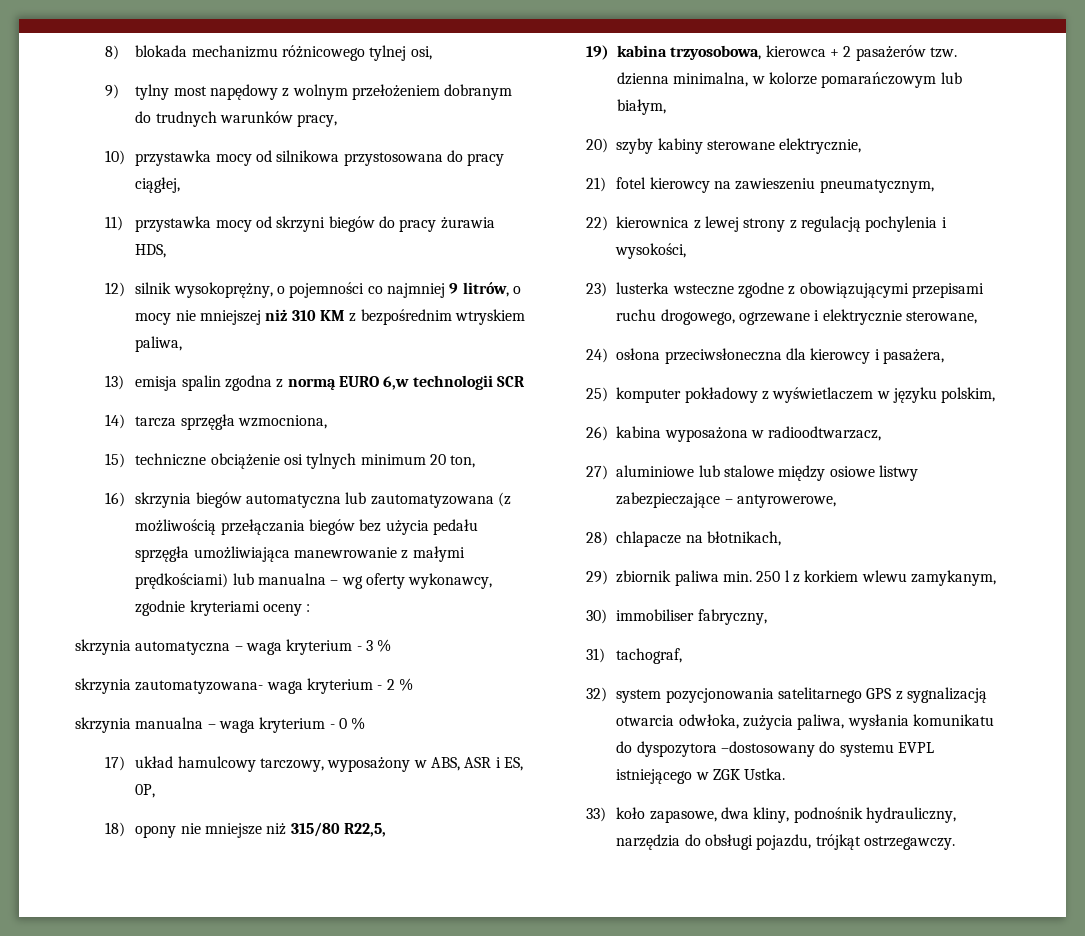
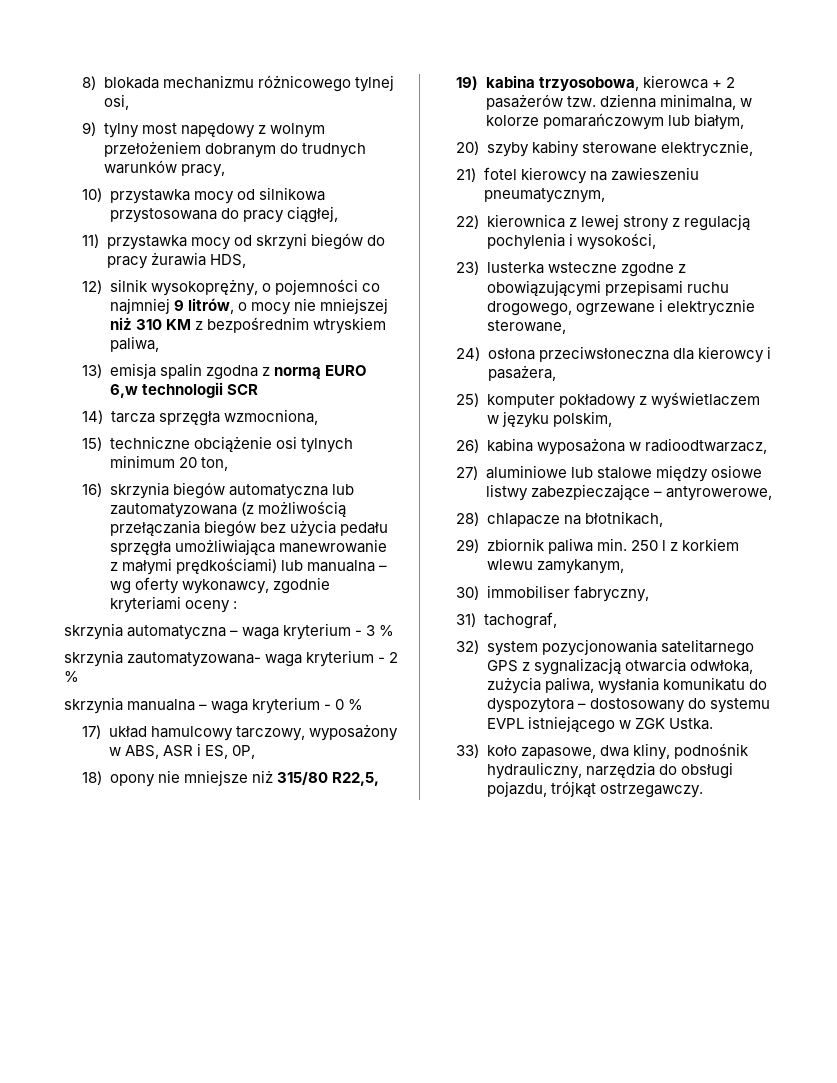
[720,741,815,757] –dostosowany -> [577,698,685,713] – dostosowany

